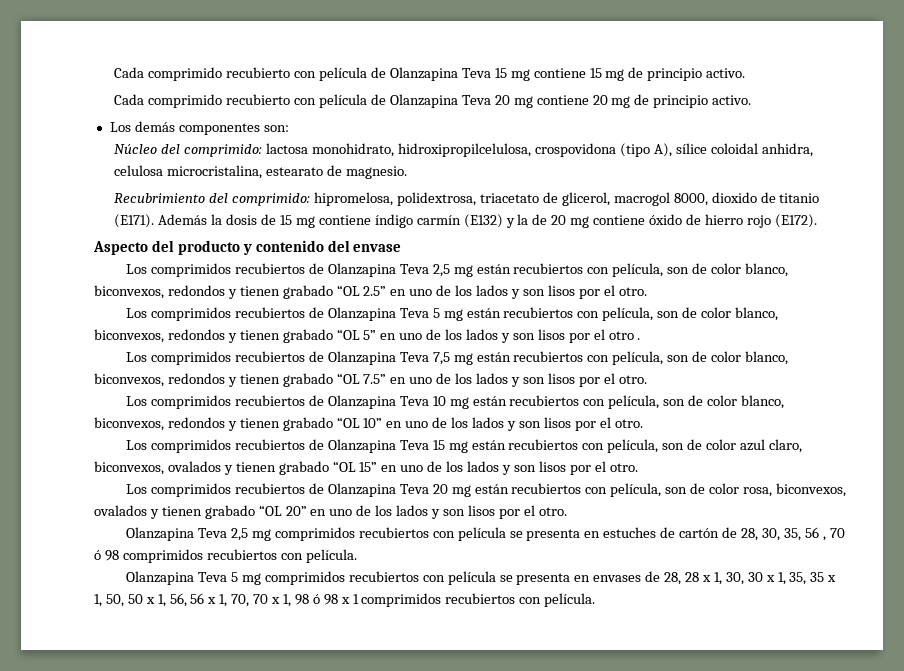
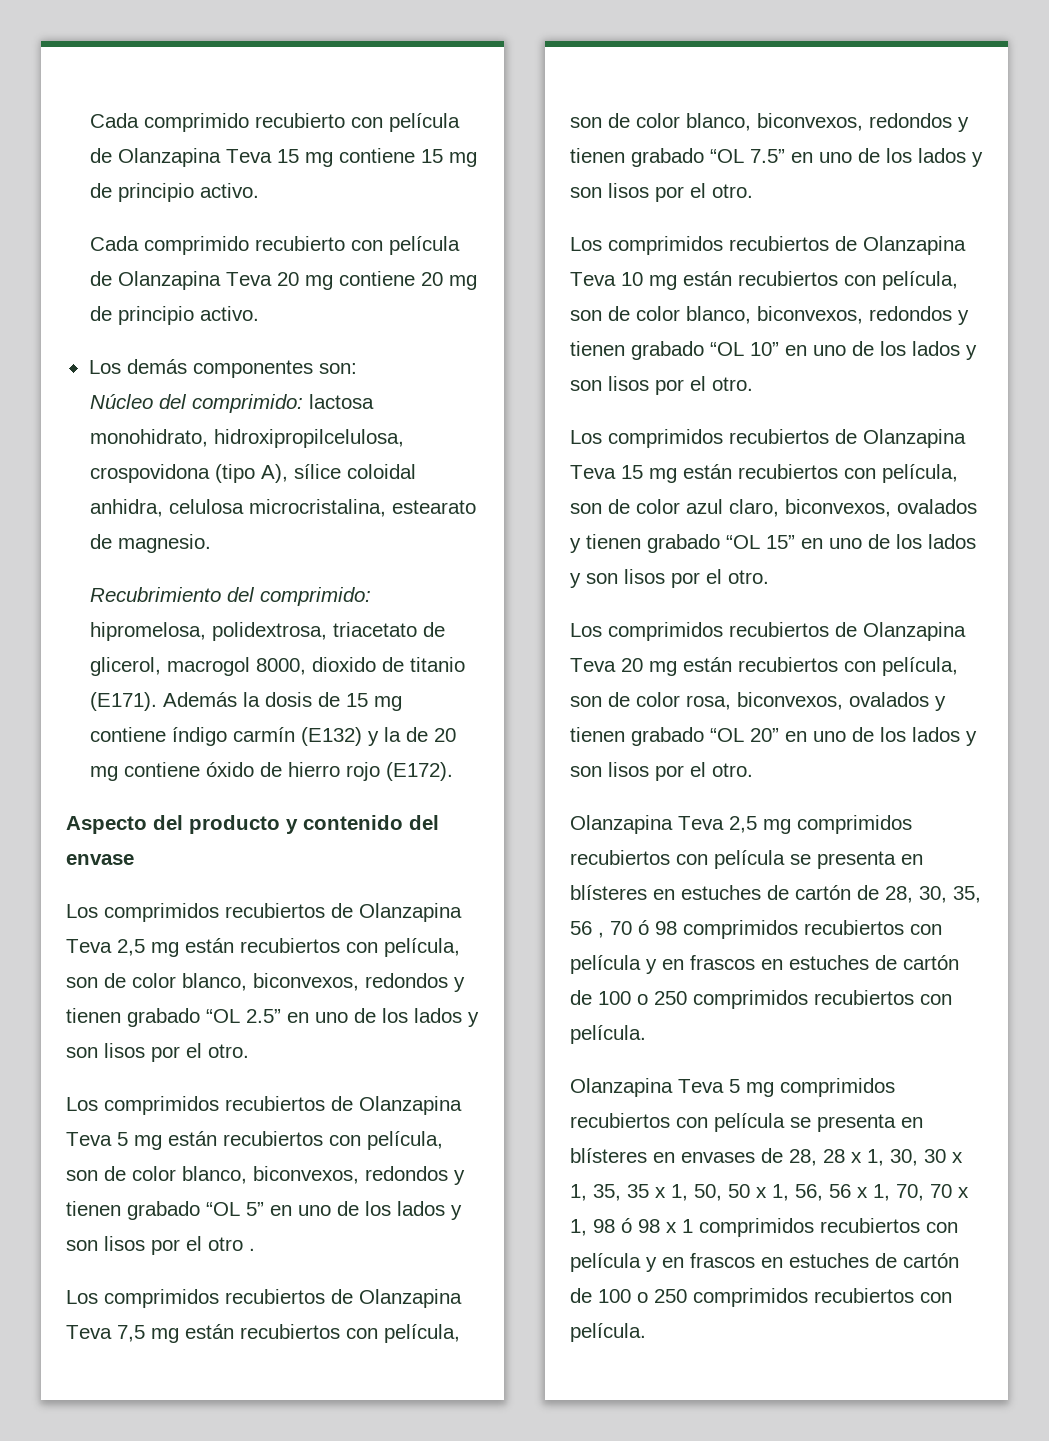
(601, 534) none -> [570,885,675,900] blísteres en
(303, 556) none -> [570,955,959,974] [570,990,952,1009] película y en frascos en estuches de cartón de 100 o 250 comprimidos recubiertos con
(591, 578) none -> [570,1148,675,1163] blísteres en
(542, 600) none -> [570,1253,959,1272] [570,1288,952,1307] película y en frascos en estuches de cartón de 100 o 250 comprimidos recubiertos con

